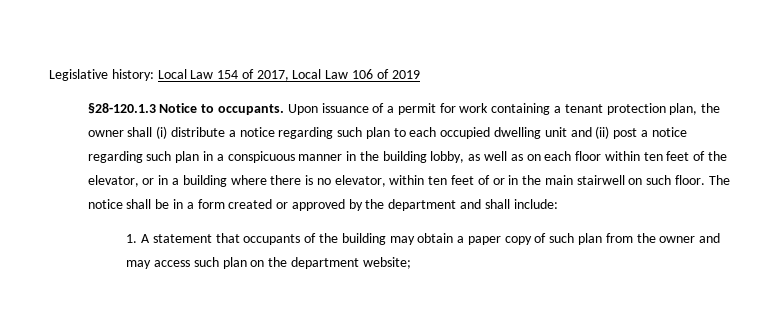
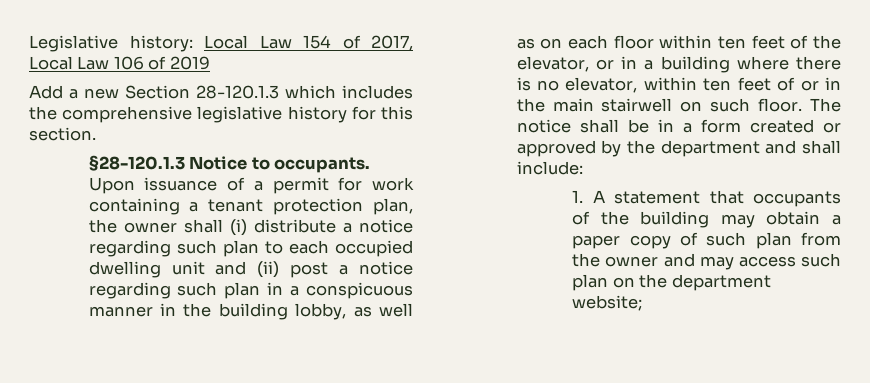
(420, 74) none -> [29,85,413,99] [29,106,413,123] [29,127,96,141] // Add a new Section 28-120.1.3 which includes the comprehensive legislative history for this section.

